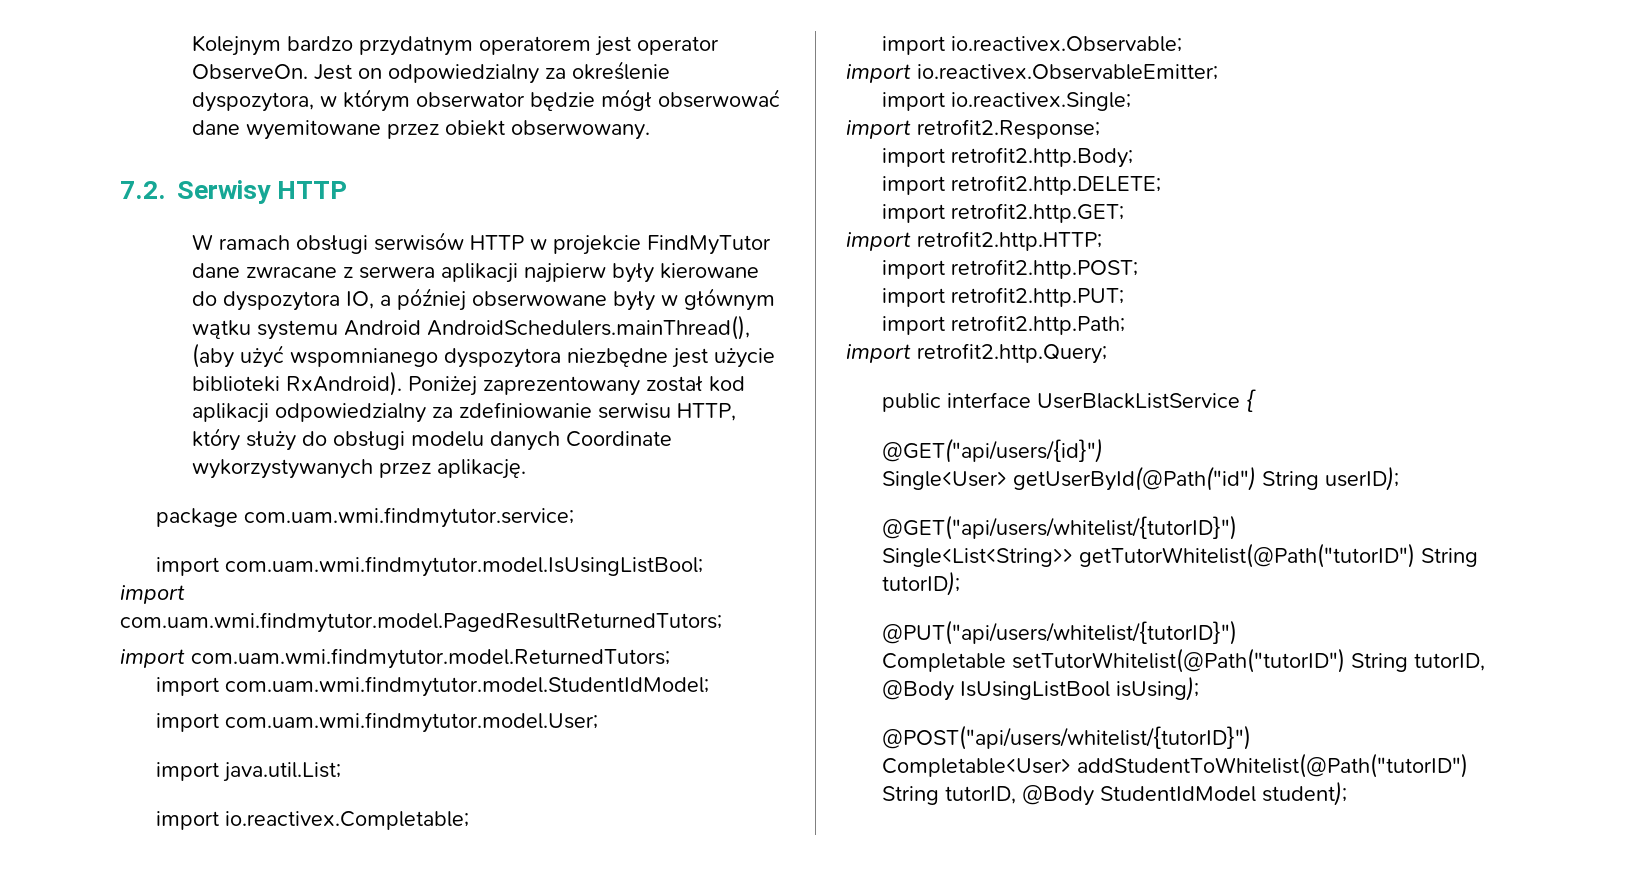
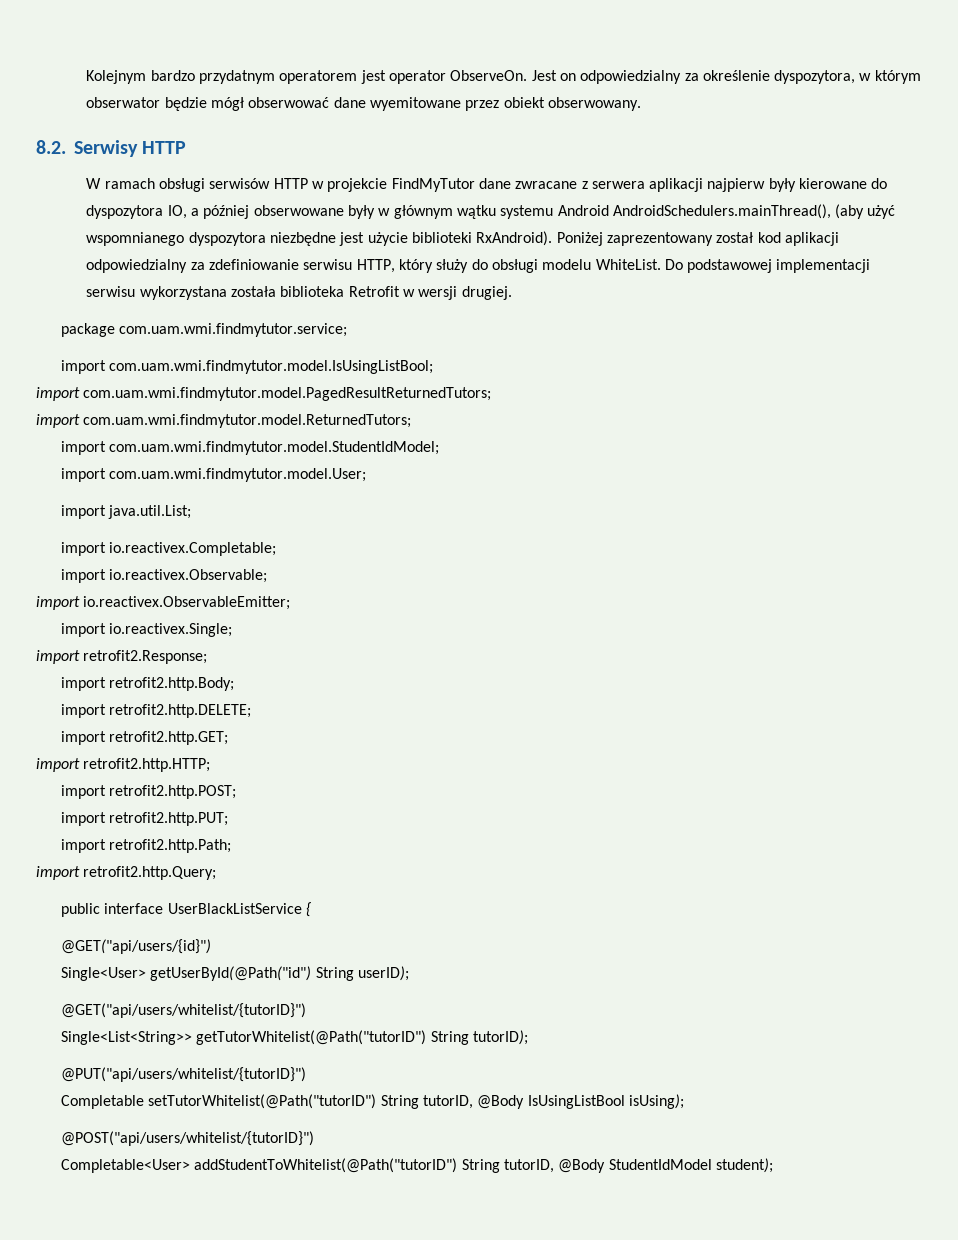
[120,181,166,199] 7.2. -> [36,140,66,154] 8.2.
[489,431,672,451] [191,459,526,479] danych Coordinate wykorzystywanych przez aplikację. -> [595,259,871,273] [86,286,512,300] WhiteList. Do podstawowej implementacji serwisu wykorzystana została biblioteka Retrofit w wersji drugiej.

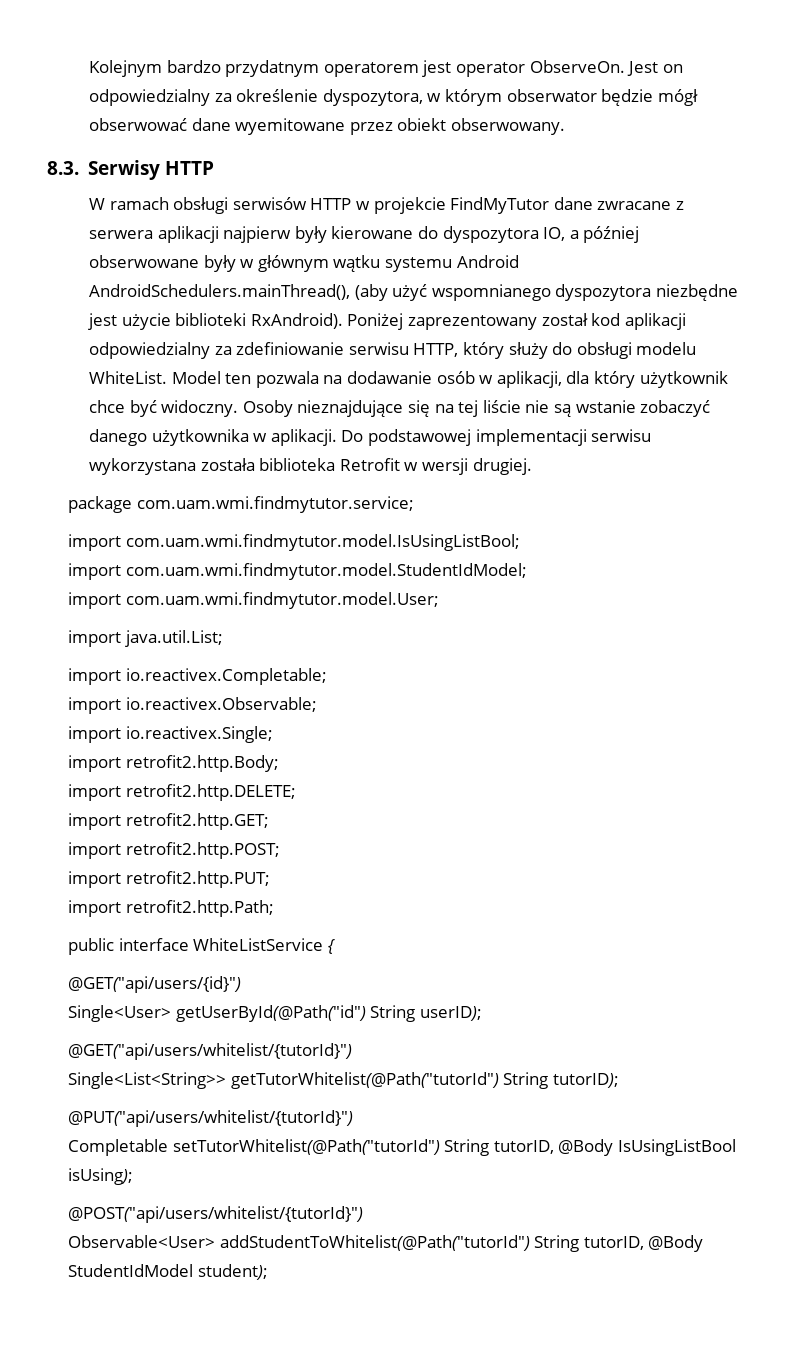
[36,140,66,154] 8.2. -> [47,161,79,175] 8.3.
(661, 264) none -> [171,371,728,388] [89,400,711,417] [89,429,337,446] Model ten pozwala na dodawanie osób w aplikacji, dla który użytkownik chce być widoczny. Osoby nieznajdujące się na tej liście nie są wstanie zobaczyć danego użytkownika w aplikacji.
[36,387,492,401] [36,414,412,428] // import com.uam.wmi.findmytutor.model.PagedResultReturnedTutors; // import com.uam.wmi.findmytutor.model.ReturnedTutors; -> (520, 542) none
[36,596,291,610] // import io.reactivex.ObservableEmitter; -> (317, 704) none
[36,650,208,664] // import retrofit2.Response; -> (273, 734) none
[36,758,211,772] // import retrofit2.http.HTTP; -> (269, 821) none
[36,866,217,880] // import retrofit2.http.Query; -> (274, 908) none
[167,903,302,914] UserBlackListService -> [193,938,324,951] WhiteListService
[61,1003,307,1018] @GET("api/users/whitelist/{tutorID}") -> [68,1043,353,1060] @GET("api/users/whitelist/{tutorId}")
[196,1030,427,1045] getTutorWhitelist(@Path("tutorID") -> [230,1072,499,1089] getTutorWhitelist(@Path("tutorId")
[61,1067,307,1082] @PUT("api/users/whitelist/{tutorID}") -> [68,1110,354,1127] @PUT("api/users/whitelist/{tutorId}")
[148,1094,377,1109] setTutorWhitelist(@Path("tutorID") -> [172,1139,440,1155] setTutorWhitelist(@Path("tutorId")
[61,1131,315,1146] [61,1158,458,1173] @POST("api/users/whitelist/{tutorID}") // Completable<User> addStudentToWhitelist(@Path("tutorID") -> [68,1206,364,1223] [68,1235,530,1251] @POST("api/users/whitelist/{tutorId}") // Observable<User> addStudentToWhitelist(@Path("tutorId")

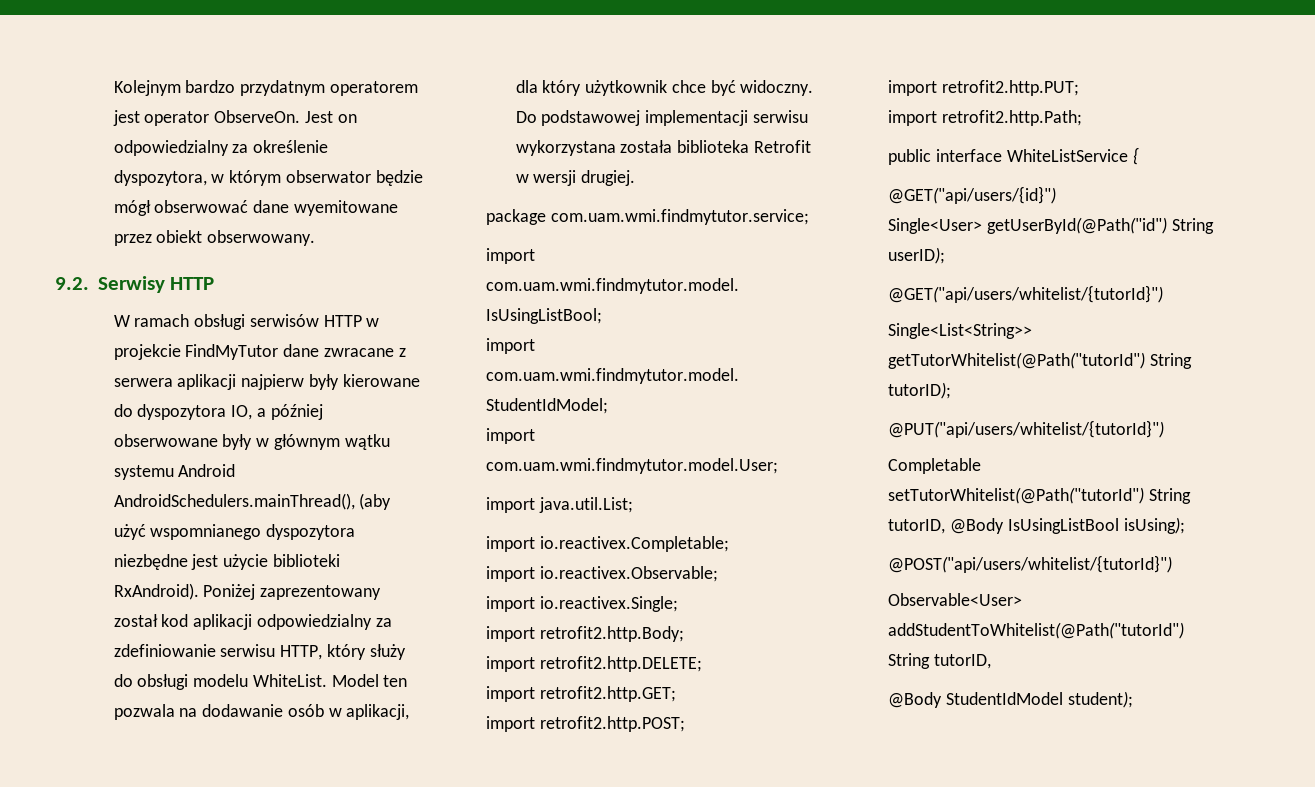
[47,161,79,175] 8.3. -> [55,277,89,290] 9.2.
[242,400,711,417] [89,429,337,446] Osoby nieznajdujące się na tej liście nie są wstanie zobaczyć danego użytkownika w aplikacji. -> (814, 88) none
(644, 1243) none -> (992, 661) //

